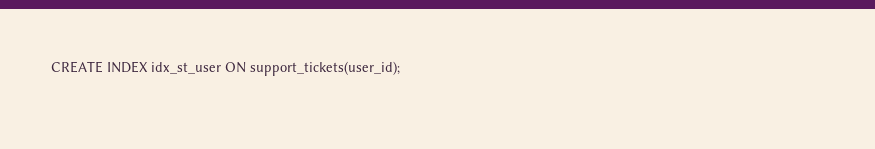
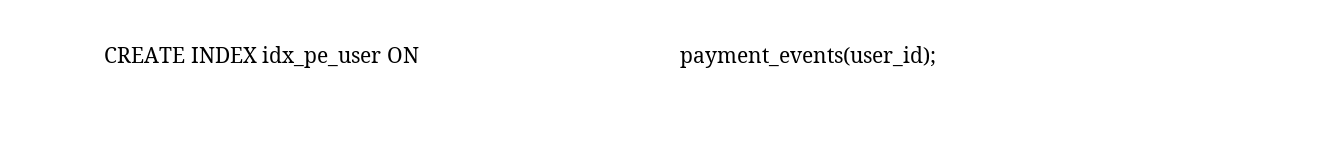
[151,61,400,76] idx_st_user ON support_tickets(user_id); -> [262,46,936,68] idx_pe_user ON payment_events(user_id);

